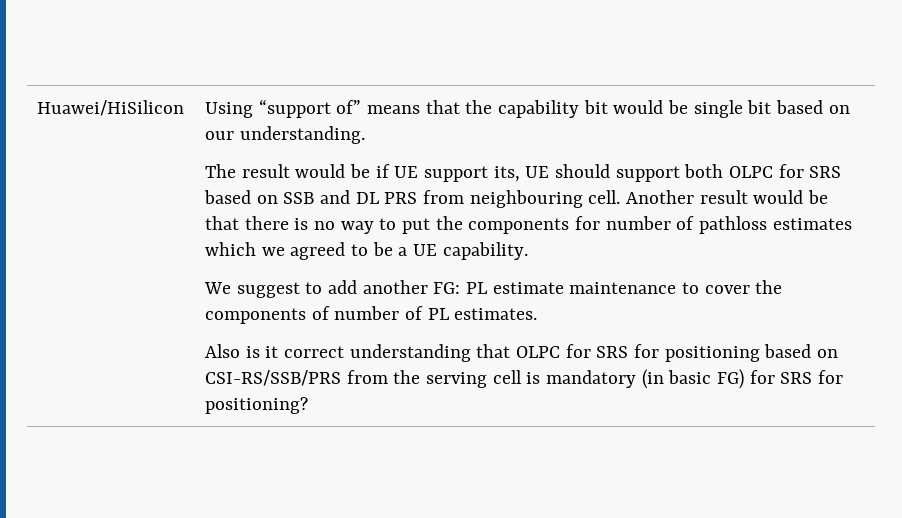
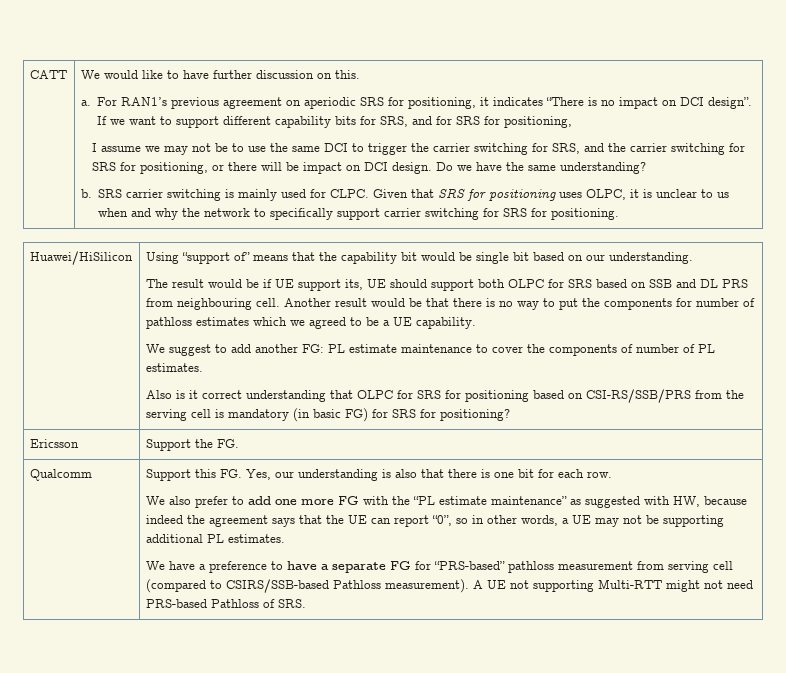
(37, 108) none -> [29,70,67,79] [80,70,360,79] [80,97,753,109] [97,116,573,128] [91,143,745,155] [91,162,646,174] [80,188,730,201] [98,208,620,220] CATT | We would like to have further discussion on this. // a. For RAN1’s previous agreement on aperiodic SRS for positioning, it indicates “There is no impact on DCI design”. If we want to support different capability bits for SRS, and for SRS for positioning, // I assume we may not be to use the same DCI to trigger the carrier switching for SRS, and the carrier switching for SRS for positioning, or there will be impact on DCI design. Do we have the same understanding? // b. SRS carrier switching is mainly used for CLPC. Given that SRS for positioning uses OLPC, it is unclear to us when and why the network to specifically support carrier switching for SRS for positioning. //
(309, 405) none -> [29,439,79,448] [145,439,239,451] [29,469,92,481] [145,469,612,481] [145,496,747,508] [145,515,724,527] [145,534,285,543] [145,561,733,573] [145,579,753,593] [145,599,306,608] // Ericsson | Support the FG. // Qualcomm | Support this FG. Yes, our understanding is also that there is one bit for each row. // We also prefer to add one more FG with the “PL estimate maintenance” as suggested with HW, because indeed the agreement says that the UE can report “0”, so in other words, a UE may not be supporting additional PL estimates. // We have a preference to have a separate FG for “PRS-based” pathloss measurement from serving cell (compared to CSIRS/SSB-based Pathloss measurement). A UE not supporting Multi-RTT might not need PRS-based Pathloss of SRS.

